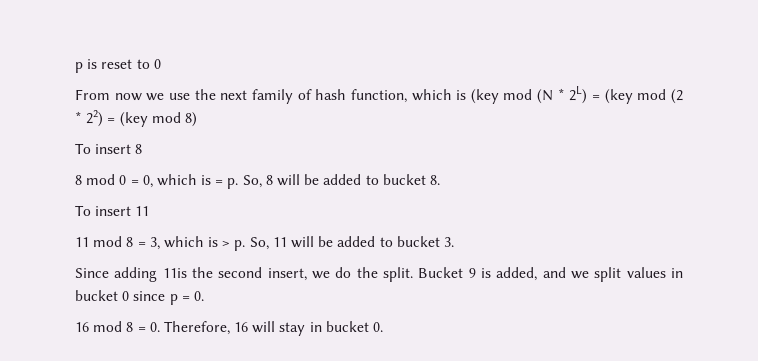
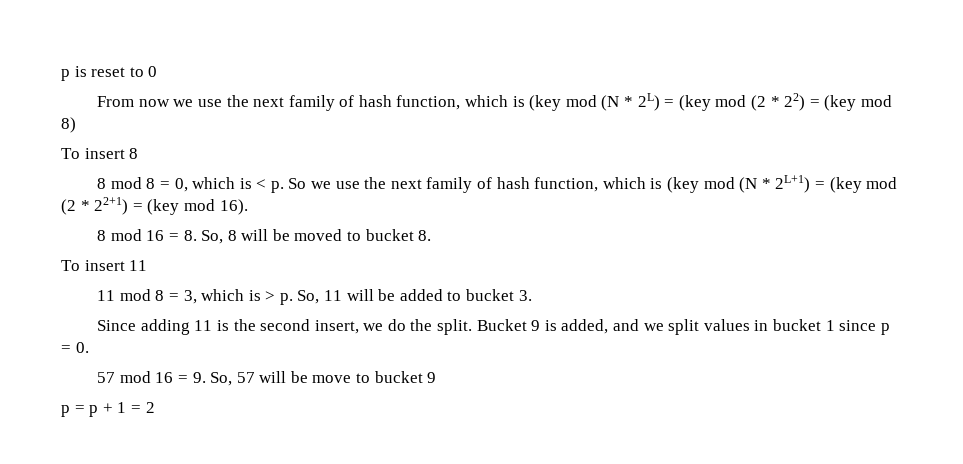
[119,175,127,185] 0 -> [146,178,156,189] 8
[215,178,239,189] = p. -> [256,175,898,193] [61,197,248,215] [97,229,197,241] < p. So we use the next family of hash function, which is (key mod (N * 2L+1) = (key mod (2 * 22+1) = (key mod 16). // 8 mod 16 = 8.
[323,174,362,185] added -> [294,229,343,241] moved
[162,268,187,278] 11is -> [194,320,229,331] 11 is
[122,291,130,301] 0 -> [825,320,835,331] 1
[75,321,384,336] 16 mod 8 = 0. Therefore, 16 will stay in bucket 0. -> [97,371,437,386] [61,402,155,417] 57 mod 16 = 9. So, 57 will be move to bucket 9 // p = p + 1 = 2

